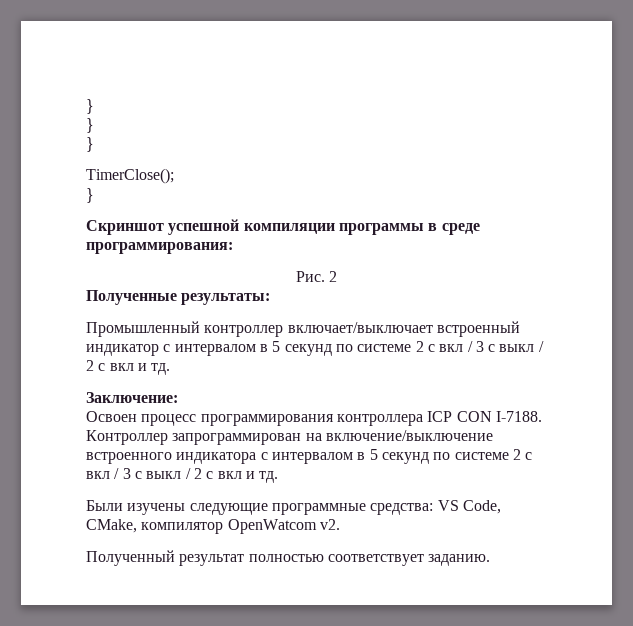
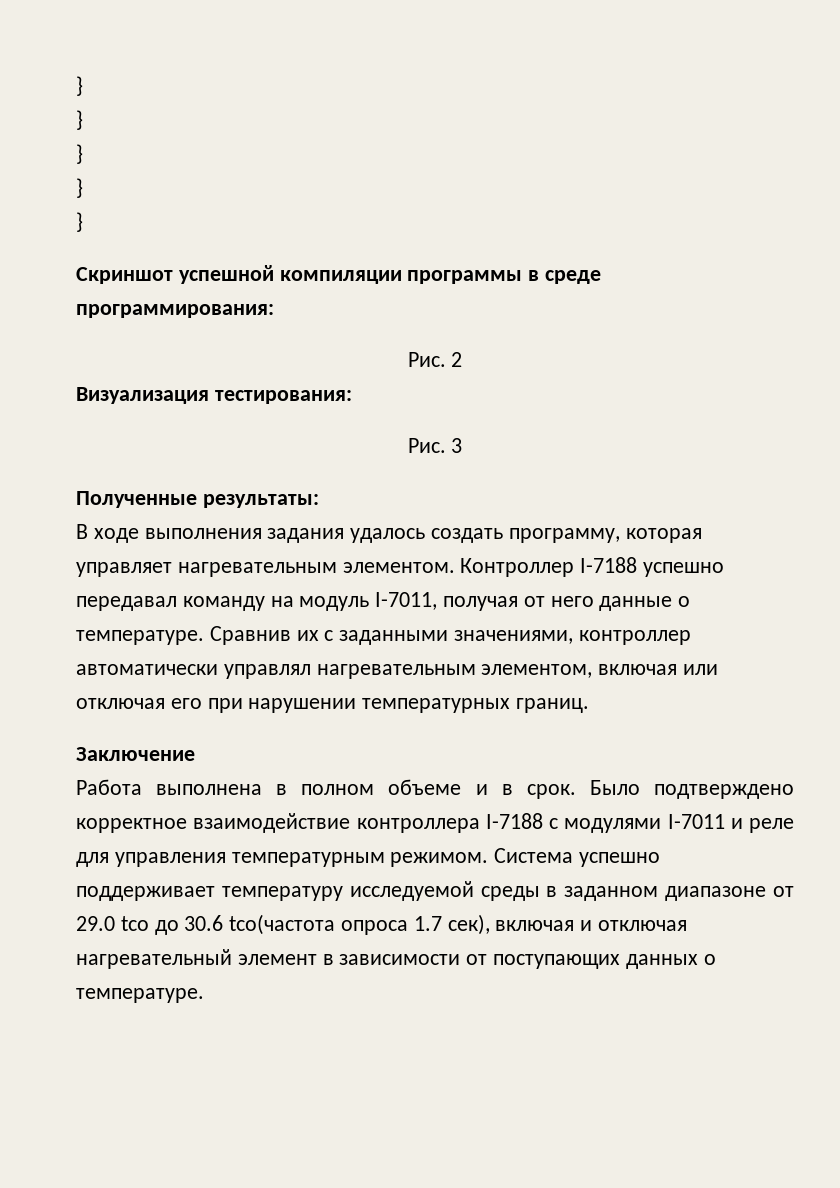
[86,99,94,114] [86,118,94,133] [86,137,94,152] [86,168,174,184] } // } // } // TimerClose(); -> [76,76,83,96] [76,110,83,130] [76,144,83,164] [76,178,83,198] } // } // } // }
[86,290,271,305] [86,321,520,337] [86,341,544,356] [86,360,171,375] [86,392,178,403] [86,411,542,426] [86,430,493,445] [86,449,533,464] [86,468,279,483] [86,500,501,515] [86,519,340,534] [86,550,491,566] Полученные результаты: // Промышленный контроллер включает/выключает встроенный индикатор с интервалом в 5 секунд по системе 2 с вкл / 3 с выкл / 2 с вкл и тд. // Заключение: // Освоен процесс программирования контроллера ICP CON I-7188. Контроллер запрограммирован на включение/выключение встроенного индикатора с интервалом в 5 секунд по системе 2 с вкл / 3 с выкл / 2 с вкл и тд. // Были изучены следующие программные средства: VS Code, CMake, компилятор OpenWatcom v2. // Полученный результат полностью соответствует заданию. -> [76,387,352,404] [407,438,463,453] [76,491,319,508] [76,524,702,543] [76,557,725,577] [76,592,691,611] [76,626,691,645] [76,664,719,679] [76,698,590,713] [76,747,195,761] [76,779,794,799] [76,813,794,833] [76,848,661,867] [76,881,794,901] [76,914,688,935] [76,949,716,969] [76,988,204,1003] Визуализация тестирования: // Рис. 3 // Полученные результаты: // В ходе выполнения задания удалось создать программу, которая управляет нагревательным элементом. Контроллер I-7188 успешно передавал команду на модуль I-7011, получая от него данные о температуре. Сравнив их с заданными значениями, контроллер автоматически управлял нагревательным элементом, включая или отключая его при нарушении температурных границ. // Заключение // Работа выполнена в полном объеме и в срок. Было подтверждено корректное взаимодействие контроллера I-7188 с модулями I-7011 и реле для управления температурным режимом. Система успешно поддерживает температуру исследуемой среды в заданном диапазоне от 29.0 tco до 30.6 tco(частота опроса 1.7 сек), включая и отключая нагревательный элемент в зависимости от поступающих данных о температуре.

